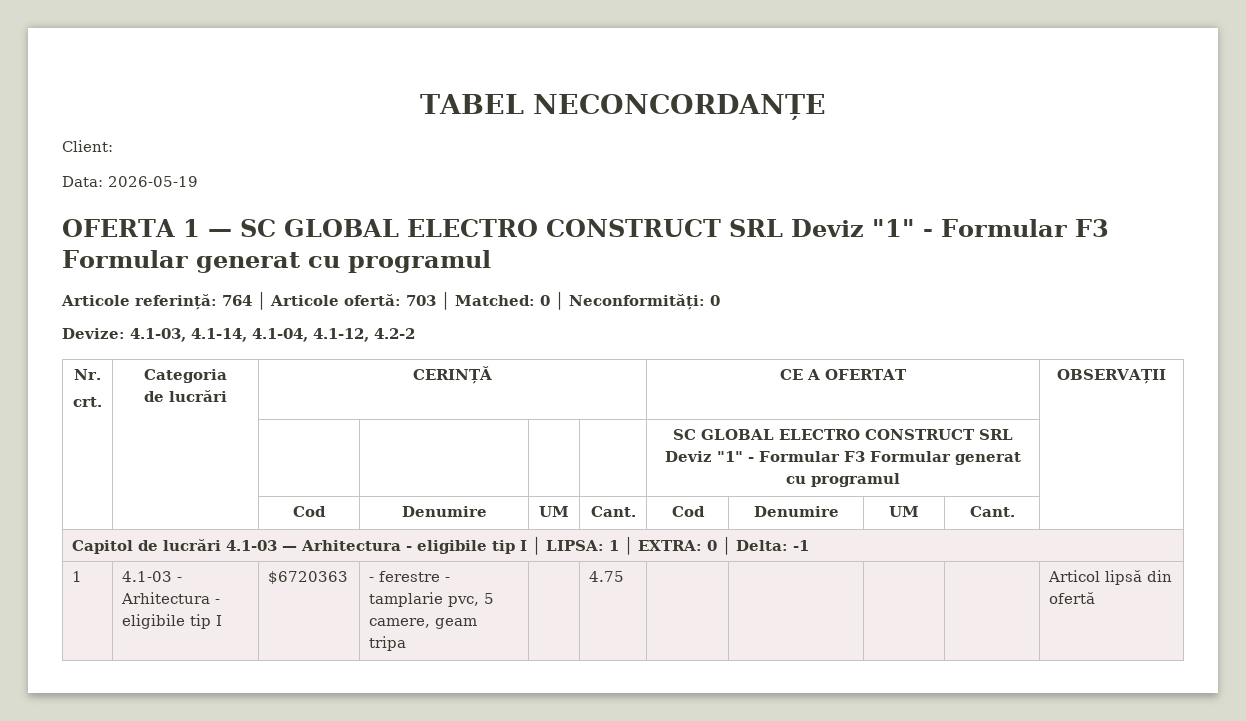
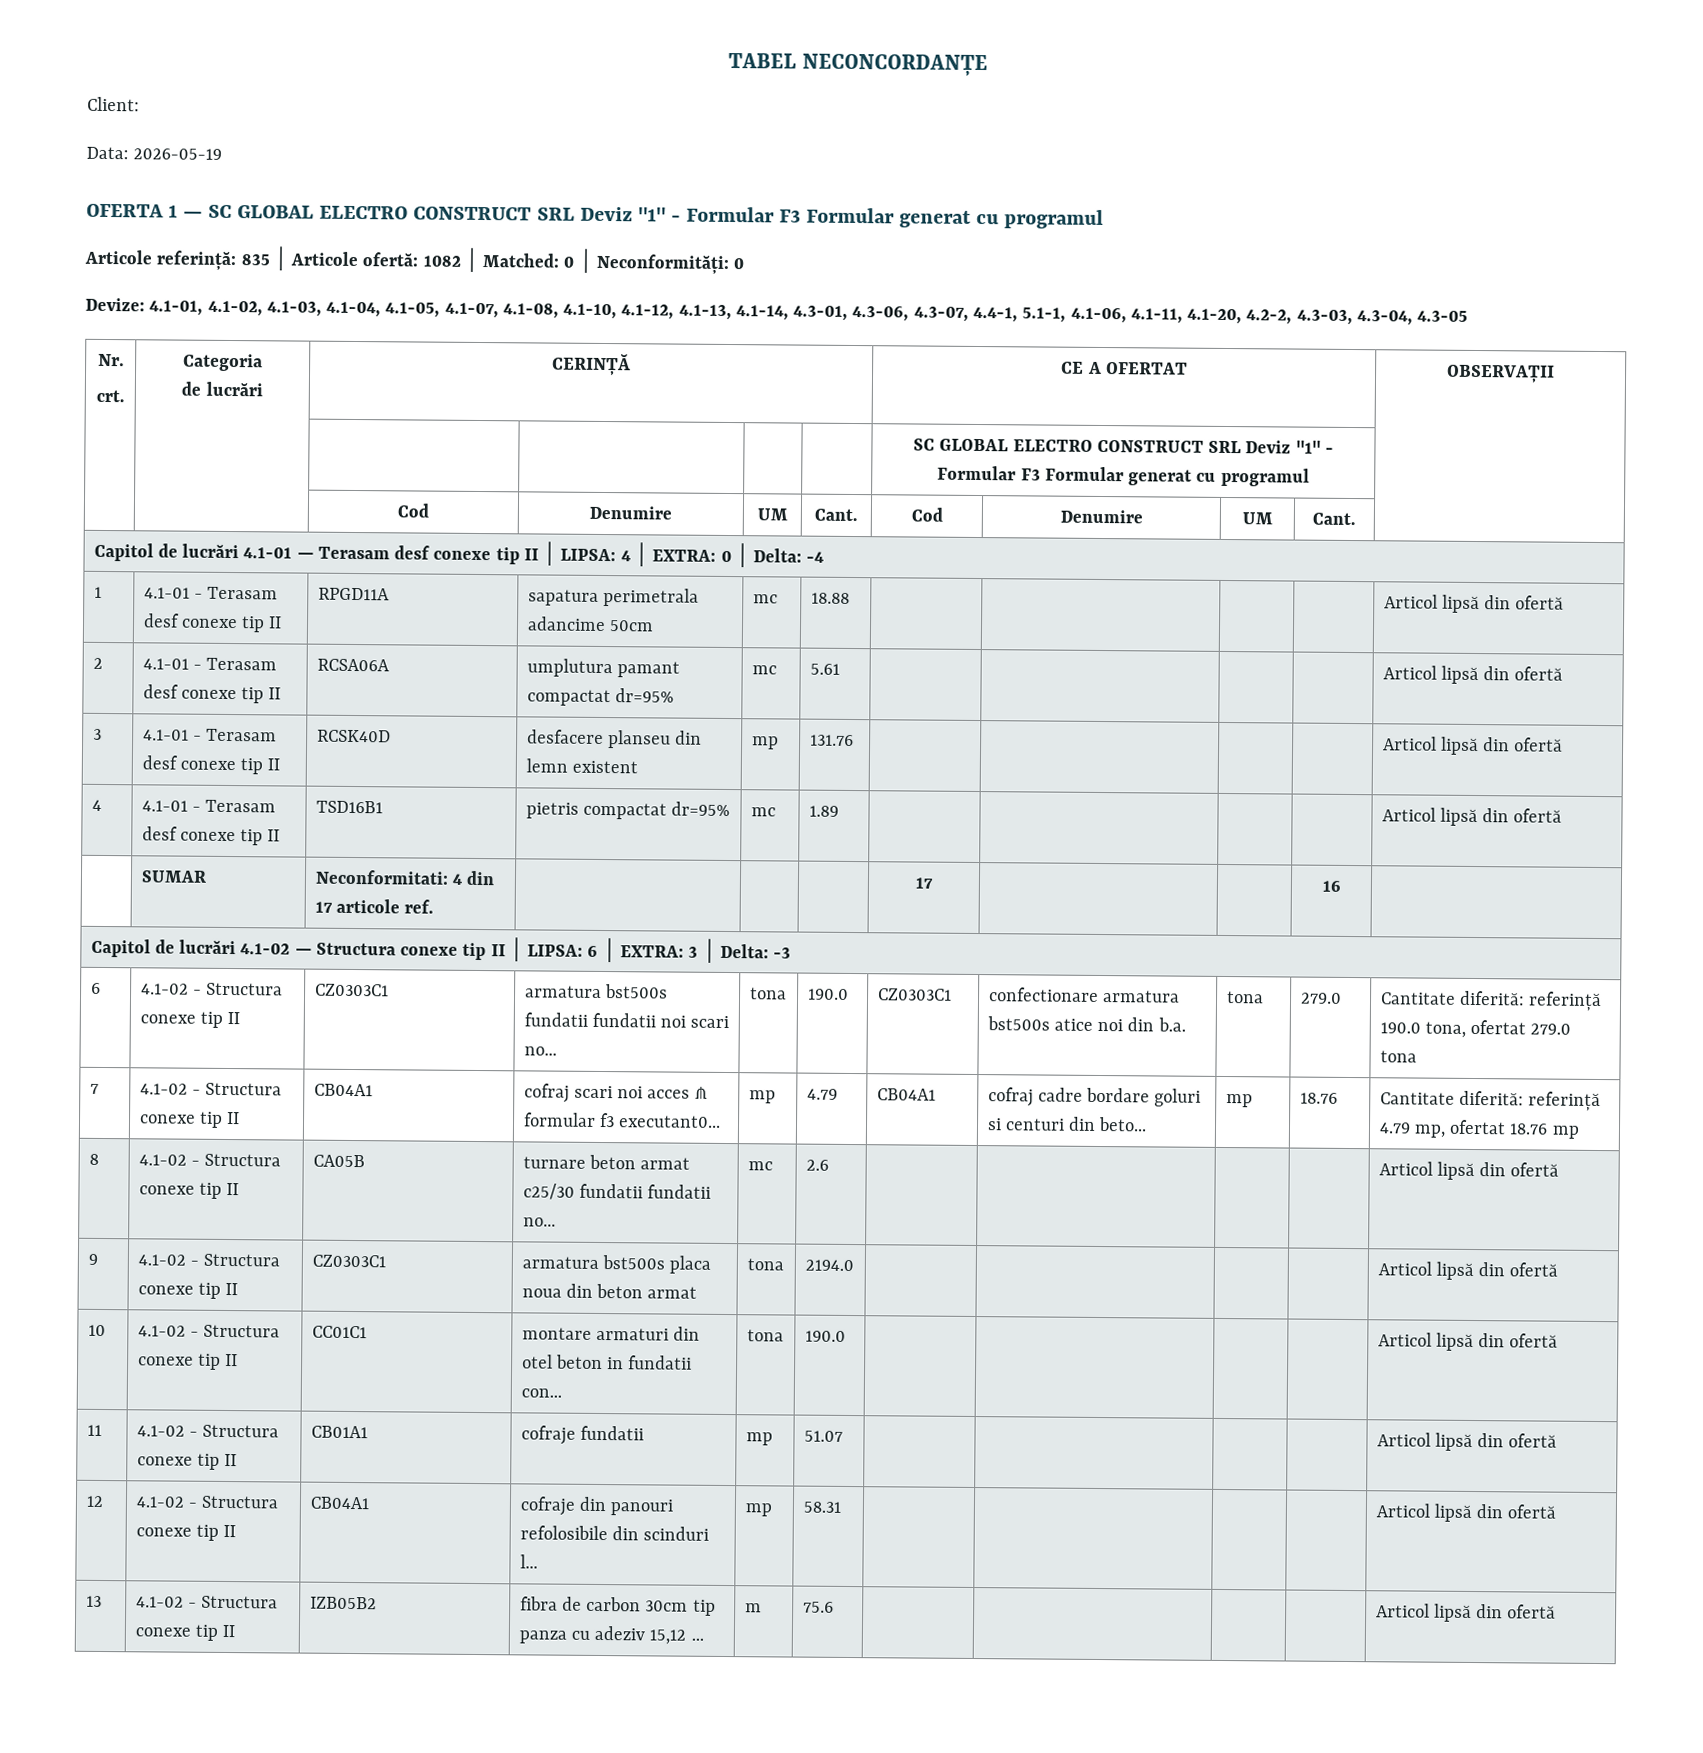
[222,295,252,306] 764 -> [240,254,270,266] 835
[406,295,436,306] 703 -> [422,255,461,267] 1082
[130,328,415,342] 4.1-03, 4.1-14, 4.1-04, 4.1-12, 4.2-2 -> [149,300,1469,326] 4.1-01, 4.1-02, 4.1-03, 4.1-04, 4.1-05, 4.1-07, 4.1-08, 4.1-10, 4.1-12, 4.1-13, 4.1-14, 4.3-01, 4.3-06, 4.3-07, 4.4-1, 5.1-1, 4.1-06, 4.1-11, 4.1-20, 4.2-2, 4.3-03, 4.3-04, 4.3-05
[226,536,620,555] 4.1-03 — Arhitectura - eligibile tip I │ LIPSA: 1 -> [243,541,631,566] 4.1-01 — Terasam desf conexe tip II │ LIPSA: 4
[793,540,810,551] [72,571,83,582] [122,571,183,582] [121,592,221,604] [122,614,223,629] [268,571,349,584] [369,571,451,582] [369,592,495,607] [369,618,478,629] [369,636,407,651] [589,571,625,582] -1 // 1 | 4.1-03 - Arhitectura - eligibile tip I | $6720363 | - ferestre - tamplarie pvc, 5 camere, geam tripa | | 4.75 -> [806,551,825,563] [93,586,102,598] [143,586,279,600] [142,613,283,633] [317,587,390,601] [527,587,699,607] [526,616,654,632] [752,594,778,604] [810,592,850,604] [1383,594,1565,614] [92,657,103,669] [142,657,278,671] [142,684,282,704] [316,658,390,672] [526,658,680,678] [526,688,674,707] [751,665,777,675] [809,663,840,675] [1382,665,1564,685] [92,728,102,740] [142,728,278,742] [141,755,281,775] [316,729,391,743] [526,729,703,749] [525,758,638,774] [751,736,779,750] [809,734,854,747] [1382,736,1564,756] [91,799,102,811] [141,799,277,813] [141,826,281,846] [315,800,383,814] [525,801,731,820] [750,807,776,817] [808,805,839,817] [1381,807,1563,827] [140,870,207,883] [314,869,496,886] [314,898,435,914] [915,877,933,889] [1321,880,1341,892] [90,937,792,963] [90,982,101,994] [140,982,284,996] [139,1011,241,1028] [314,983,389,997] [524,984,668,999] [523,1012,730,1029] [523,1046,557,1056] [749,987,787,1000] [807,988,849,1000] [877,988,952,1001] [988,987,1180,1003] [986,1016,1186,1032] [1225,991,1264,1004] [1299,992,1342,1004] [1379,990,1603,1012] [1379,1019,1572,1038] [1379,1050,1417,1063] [89,1083,99,1094] [139,1082,283,1096] [138,1111,241,1128] [313,1083,373,1097] [523,1083,708,1103] [522,1112,722,1128] [748,1090,776,1104] [806,1088,838,1100] [876,1088,936,1101] [987,1087,1202,1107] [986,1116,1148,1132] [1225,1094,1253,1108] [1299,1092,1338,1104] [1379,1090,1602,1112] [1378,1119,1580,1139] [88,1153,99,1165] [138,1153,282,1167] [138,1182,240,1199] [312,1154,365,1168] [522,1154,691,1170] [522,1183,712,1200] [522,1217,556,1227] [747,1161,773,1171] [805,1159,829,1171] [1378,1161,1560,1181] [87,1253,98,1265] [137,1253,281,1267] [137,1282,239,1299] [311,1254,386,1268] [521,1255,712,1274] [521,1283,698,1299] [746,1258,784,1271] [804,1259,854,1272] [1377,1261,1559,1281] [87,1324,106,1337] [137,1324,281,1338] [137,1353,239,1370] [311,1325,367,1339] [521,1326,701,1341] [521,1354,693,1370] [520,1388,562,1398] [746,1329,784,1342] [804,1330,846,1342] [1377,1332,1559,1352] [86,1424,102,1436] [136,1424,280,1438] [136,1453,238,1470] [310,1425,368,1439] [520,1425,644,1445] [745,1432,773,1446] [803,1430,843,1442] [1376,1432,1558,1452] [85,1495,104,1508] [135,1495,280,1509] [135,1524,237,1541] [309,1496,370,1510] [519,1496,674,1516] [519,1525,710,1541] [519,1554,538,1569] [744,1503,772,1517] [802,1501,841,1513] [1375,1503,1557,1523] [85,1595,102,1607] [135,1595,279,1609] [134,1624,236,1641] [309,1596,377,1610] [519,1596,716,1616] [518,1625,704,1645] [744,1603,762,1613] [802,1601,834,1613] -4 // 1 | 4.1-01 - Terasam desf conexe tip II | RPGD11A | sapatura perimetrala adancime 50cm | mc | 18.88 | | | | | Articol lipsă din ofertă // 2 | 4.1-01 - Terasam desf conexe tip II | RCSA06A | umplutura pamant compactat dr=95% | mc | 5.61 | | | | | Articol lipsă din ofertă // 3 | 4.1-01 - Terasam desf conexe tip II | RCSK40D | desfacere planseu din lemn existent | mp | 131.76 | | | | | Articol lipsă din ofertă // 4 | 4.1-01 - Terasam desf conexe tip II | TSD16B1 | pietris compactat dr=95% | mc | 1.89 | | | | | Articol lipsă din ofertă // | SUMAR | Neconformitati: 4 din 17 articole ref. | | | | 17 | | | 16 | // Capitol de lucrări 4.1-02 — Structura conexe tip II │ LIPSA: 6 │ EXTRA: 3 │ Delta: -3 // 6 | 4.1-02 - Structura conexe tip II | CZ0303C1 | armatura bst500s fundatii fundatii noi scari no... | tona | 190.0 | CZ0303C1 | confectionare armatura bst500s atice noi din b.a. | tona | 279.0 | Cantitate diferită: referință 190.0 tona, ofertat 279.0 tona // 7 | 4.1-02 - Structura conexe tip II | CB04A1 | cofraj scari noi acces ₼ formular f3 executant0... | mp | 4.79 | CB04A1 | cofraj cadre bordare goluri si centuri din beto... | mp | 18.76 | Cantitate diferită: referință 4.79 mp, ofertat 18.76 mp // 8 | 4.1-02 - Structura conexe tip II | CA05B | turnare beton armat c25/30 fundatii fundatii no... | mc | 2.6 | | | | | Articol lipsă din ofertă // 9 | 4.1-02 - Structura conexe tip II | CZ0303C1 | armatura bst500s placa noua din beton armat | tona | 2194.0 | | | | | Articol lipsă din ofertă // 10 | 4.1-02 - Structura conexe tip II | CC01C1 | montare armaturi din otel beton in fundatii con... | tona | 190.0 | | | | | Articol lipsă din ofertă // 11 | 4.1-02 - Structura conexe tip II | CB01A1 | cofraje fundatii | mp | 51.07 | | | | | Articol lipsă din ofertă // 12 | 4.1-02 - Structura conexe tip II | CB04A1 | cofraje din panouri refolosibile din scinduri l... | mp | 58.31 | | | | | Articol lipsă din ofertă // 13 | 4.1-02 - Structura conexe tip II | IZB05B2 | fibra de carbon 30cm tip panza cu adeziv 15,12 ... | m | 75.6

